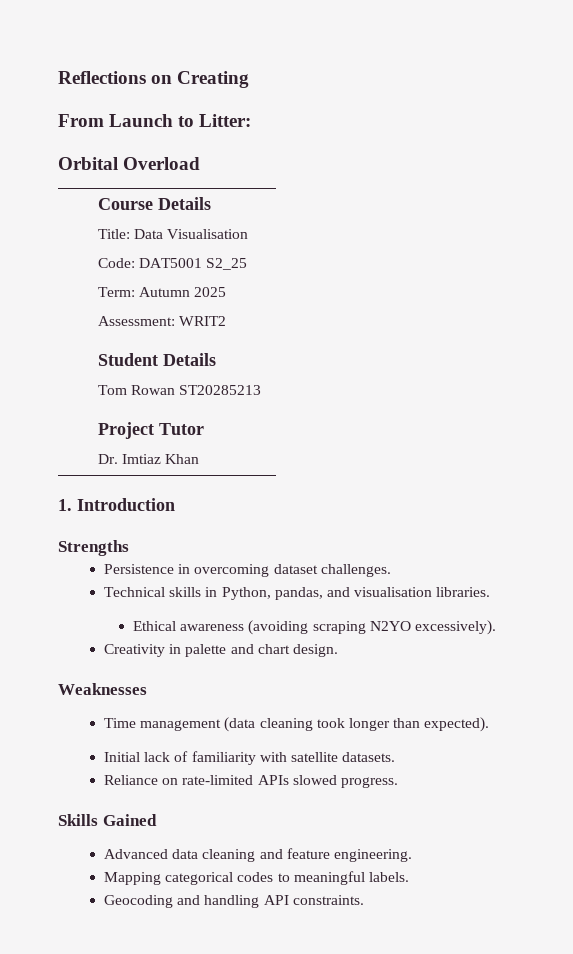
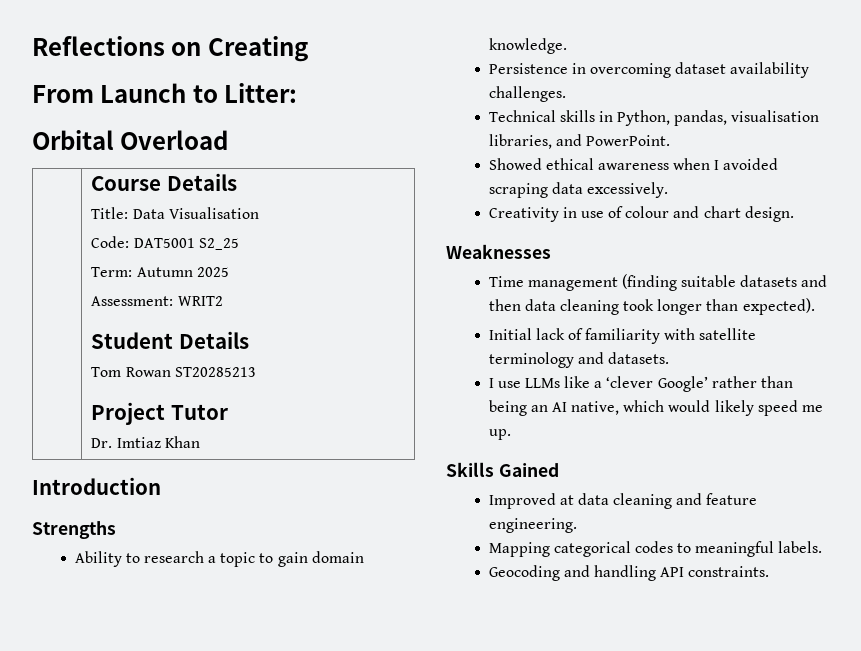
[58,499,72,511] 1. -> (200, 442) none
(129, 548) none -> [74,551,364,567] [488,38,567,54] // Ability to research a topic to gain domain knowledge.
(318, 569) none -> [730,62,810,78] availability
[326,587,491,597] [133,620,496,635] and visualisation libraries. // Ethical awareness (avoiding scraping N2YO excessively). -> [731,110,820,122] [488,134,670,149] [488,158,779,170] [488,182,668,198] visualisation libraries, and PowerPoint. // Showed ethical awareness when I avoided scraping data excessively.
[185,644,227,657] palette -> [580,206,670,218] use of colour
[224,717,256,732] (data -> [621,274,828,291] [488,299,556,311] (finding suitable datasets and then data
(338, 757) none -> [488,352,604,368] terminology and
[104,775,398,788] Reliance on rate-limited APIs slowed progress. -> [488,376,793,392] [488,400,823,416] [488,429,511,440] I use LLMs like a ‘clever Google’ rather than being an AI native, which would likely speed me up.
[104,849,169,859] Advanced -> [488,493,574,509] Improved at

